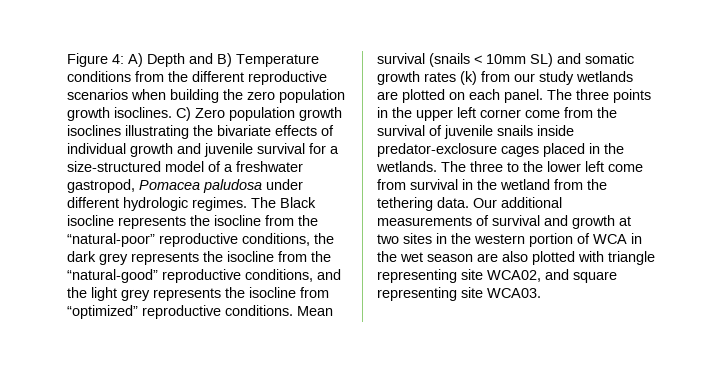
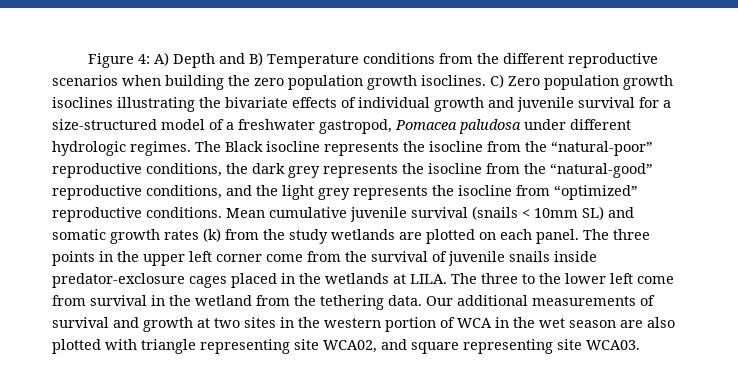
(333, 311) none -> [269,207,407,222] cumulative juvenile
[514,73,535,82] our -> [263,229,285,240] the
[376,161,437,172] wetlands. -> [325,273,447,284] wetlands at LILA.

